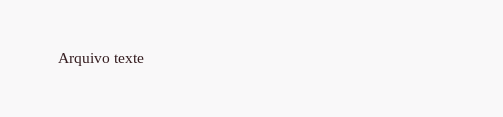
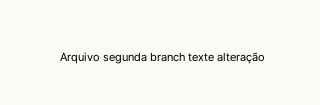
[114,54,145,63] texte -> [103,52,266,64] segunda branch texte alteração

